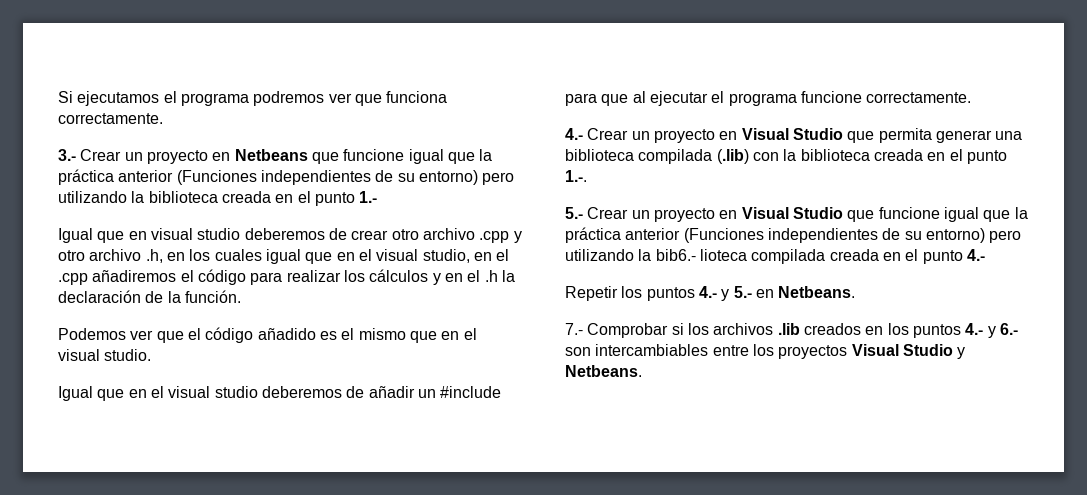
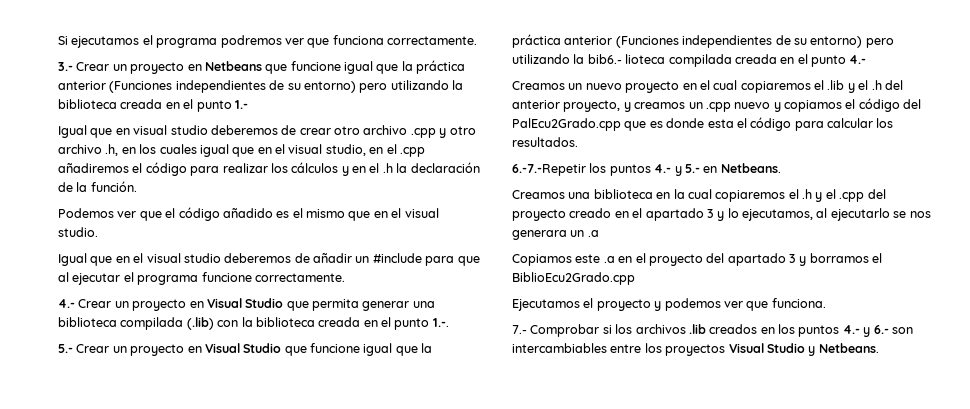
[565,286,618,301] Repetir -> [512,80,903,93] [512,98,922,112] [512,117,894,131] [512,137,578,147] [512,164,586,176] Creamos un nuevo proyecto en el cual copiaremos el .lib y el .h del anterior proyecto, y creamos un .cpp nuevo y copiamos el código del PalEcu2Grado.cpp que es donde esta el código para calcular los resultados. // 6.-7.-Repetir
(856, 292) none -> [512,189,886,202] [512,208,931,221] [512,230,599,240] [512,253,883,266] [512,272,635,285] [512,298,826,311] // Creamos una biblioteca en la cual copiaremos el .h y el .cpp del proyecto creado en el apartado 3 y lo ejecutamos, al ejecutarlo se nos generara un .a // Copiamos este .a en el proyecto del apartado 3 y borramos el BiblioEcu2Grado.cpp // Ejecutamos el proyecto y podemos ver que funciona.

